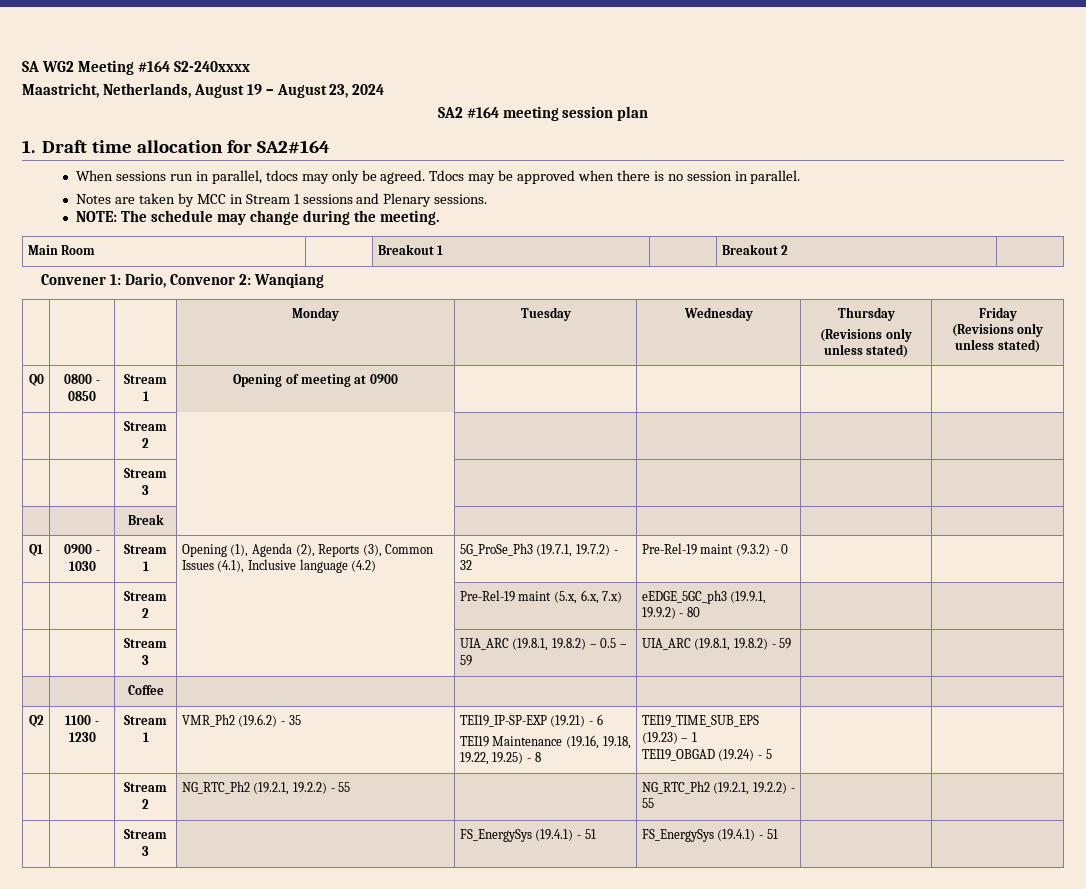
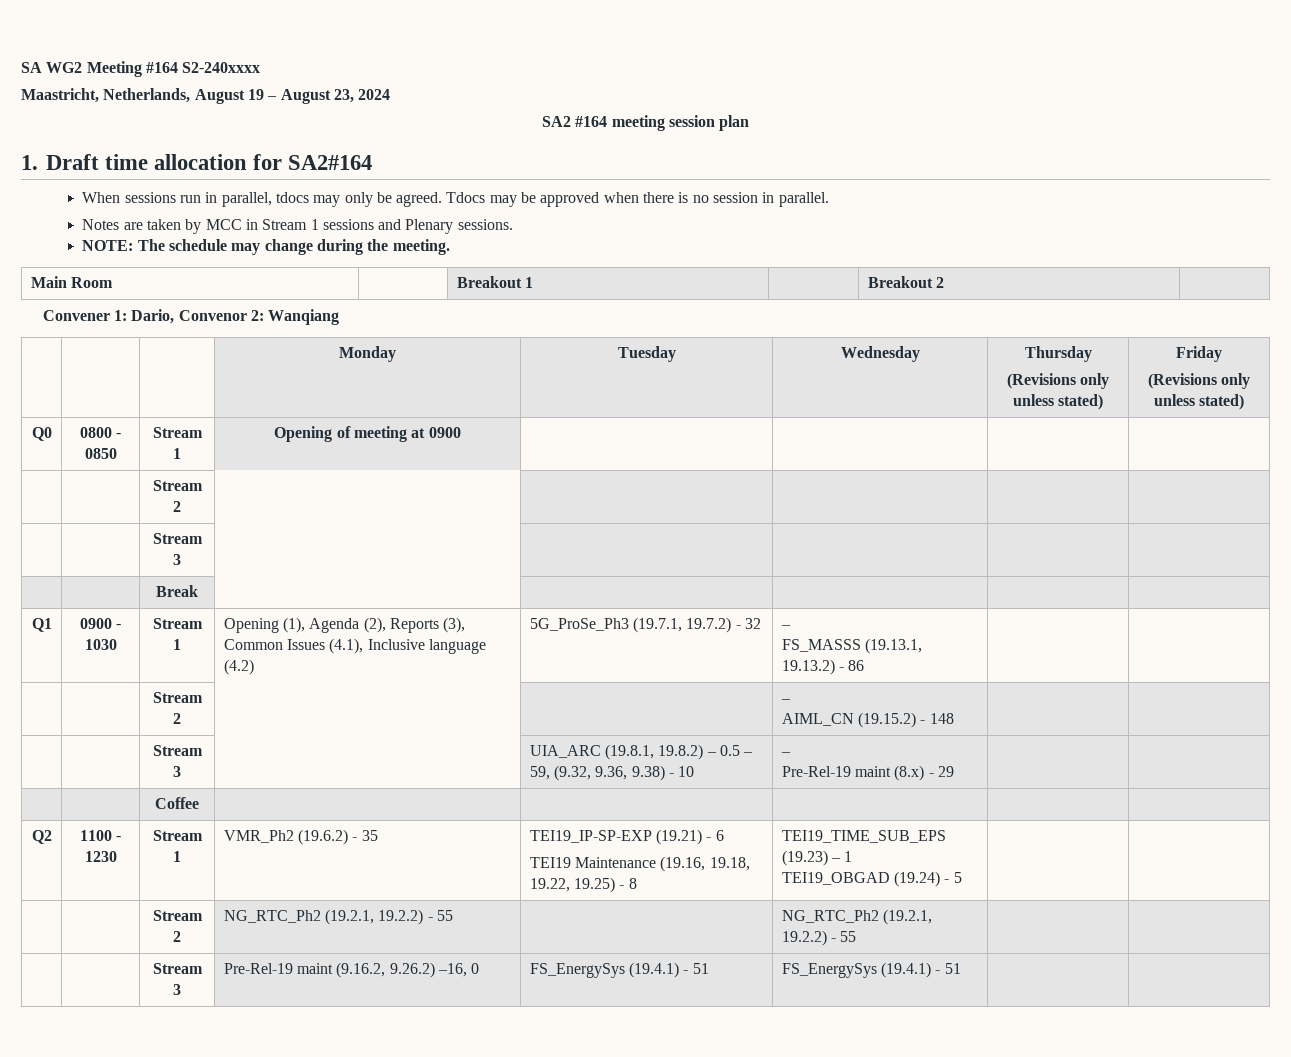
[641,543,789,556] [124,591,167,601] [142,608,149,618] [459,590,623,604] [641,590,767,604] [641,607,700,619] Pre-Rel-19 maint (9.3.2) - 0 | | // | | Stream 2 | | Pre-Rel-19 maint (5.x, 6.x, 7.x) | eEDGE_5GC_ph3 (19.9.1, 19.9.2) - 80 -> [780,625,791,629] [781,638,923,654] [781,659,865,675] [152,692,203,703] [173,713,181,724] [780,699,791,703] [781,712,954,728] – // FS_MASSS (19.13.1, 19.13.2) - 86 | | // | | Stream 2 | | | – // AIML_CN (19.15.2) - 148
[459,655,472,666] [641,638,792,651] 59 | UIA_ARC (19.8.1, 19.8.2) - 59 -> [529,765,695,781] [780,752,791,756] [781,765,955,781] 59, (9.32, 9.36, 9.38) - 10 | – // Pre-Rel-19 maint (8.x) - 29
(149, 851) none -> [223,962,480,978] Pre-Rel-19 maint (9.16.2, 9.26.2) –16, 0

